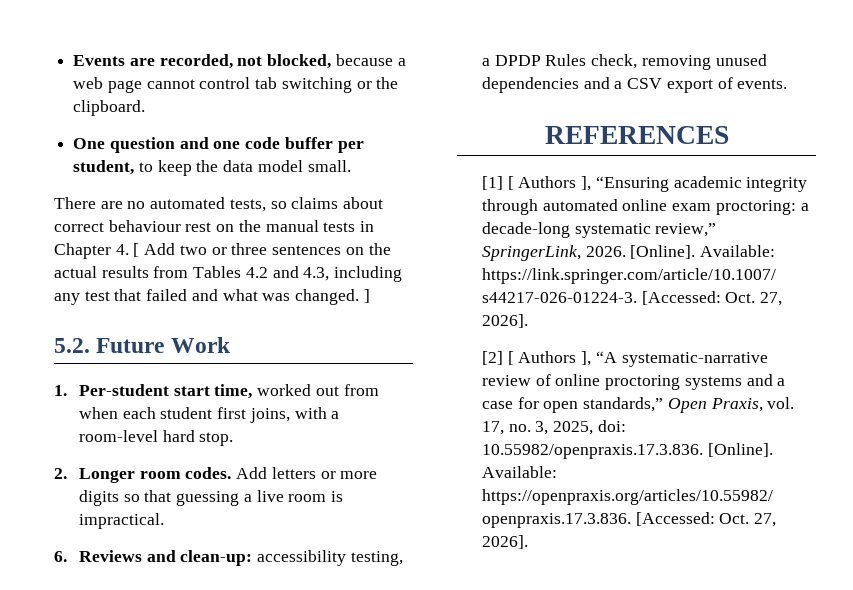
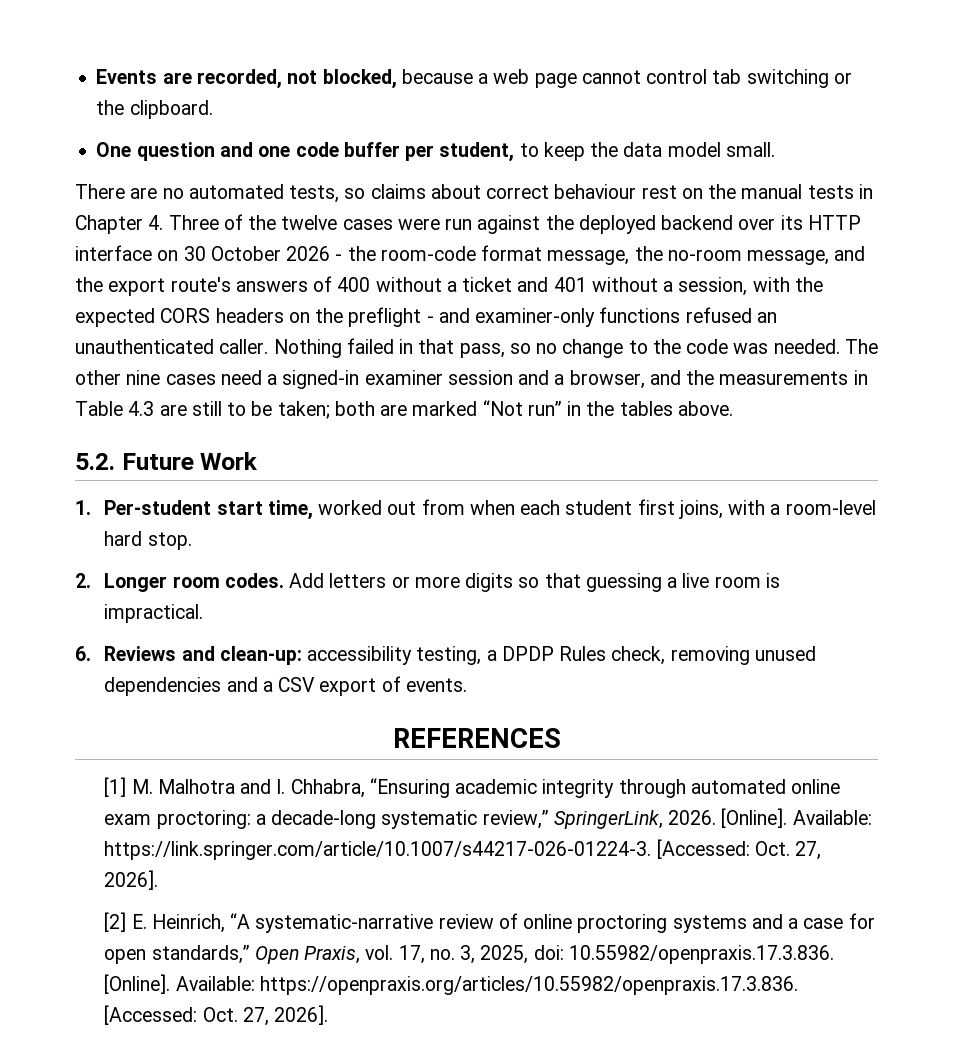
[133,243,391,257] [54,266,403,282] [54,289,370,305] [ Add two or three sentences on the actual results from Tables 4.2 and 4.3, including any test that failed and what was changed. ] -> [168,214,861,234] [75,245,866,265] [75,276,823,296] [75,307,777,327] [75,338,878,358] [75,370,868,389] [75,400,733,419] Three of the twelve cases were run against the deployed backend over its HTTP interface on 30 October 2026 - the room-code format message, the no-room message, and the export route's answers of 400 without a ticket and 401 without a session, with the expected CORS headers on the preflight - and examiner-only functions refused an unauthenticated caller. Nothing failed in that pass, so no change to the code was needed. The other nine cases need a signed-in examiner session and a browser, and the measurements in Table 4.3 are still to be taken; both are marked “Not run” in the tables above.
[507,176,592,191] [ Authors ], -> [131,779,365,798] M. Malhotra and I. Chhabra,
[507,351,592,366] [ Authors ], -> [131,914,225,933] E. Heinrich,

